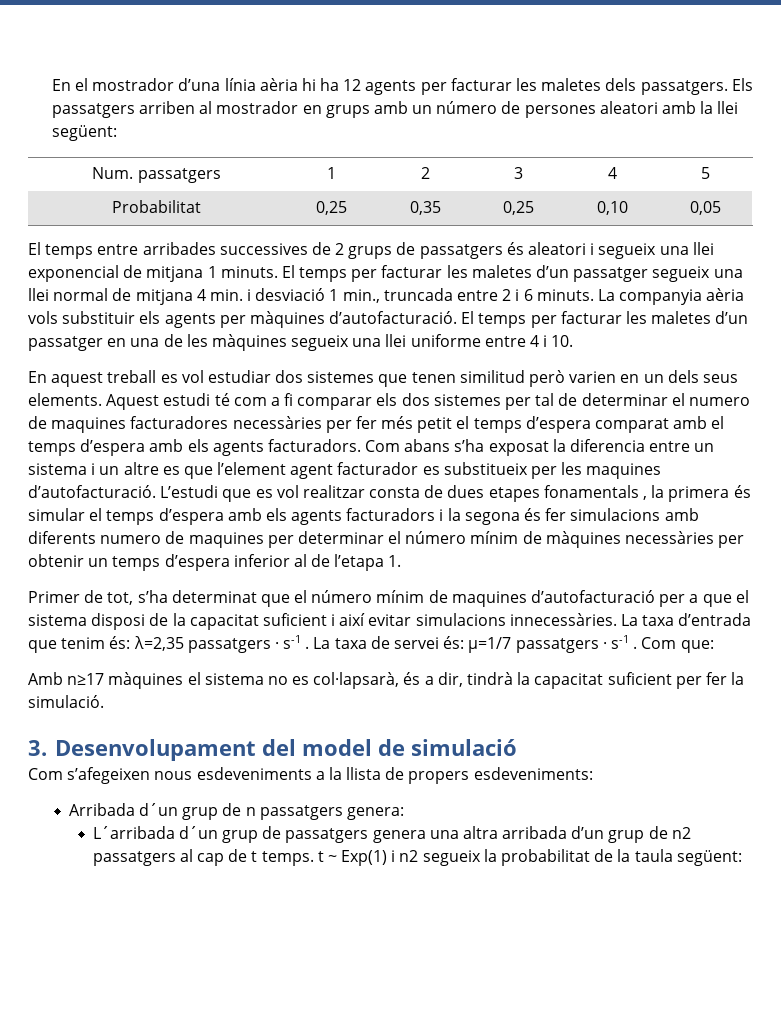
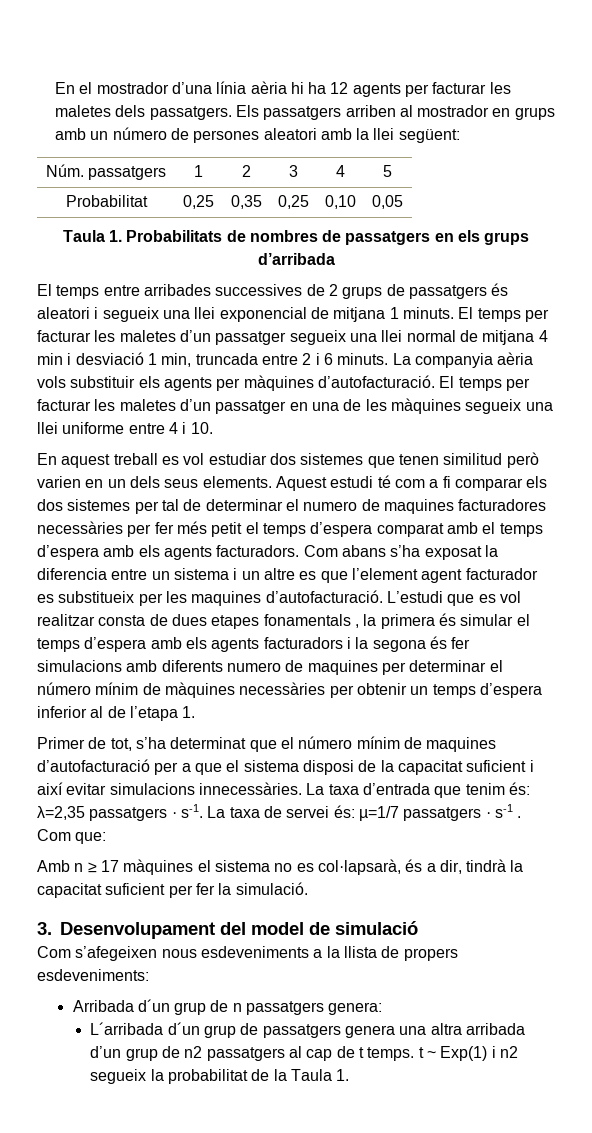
[92,167,134,179] Num. -> [45,164,84,177] Núm.
(721, 208) none -> [62,230,530,245] [257,253,335,265] // Taula 1. Probabilitats de nombres de passatgers en els grups d’arribada
[209,289,243,301] min. -> [37,353,63,365] min
[342,289,380,303] min., -> [161,353,192,367] min,
[283,635,310,649] s-1 . -> [180,804,203,818] s-1.
[67,673,105,685] n≥17 -> [74,860,119,873] n ≥ 17
[634,849,742,866] taula següent: -> [291,1069,350,1081] Taula 1.

